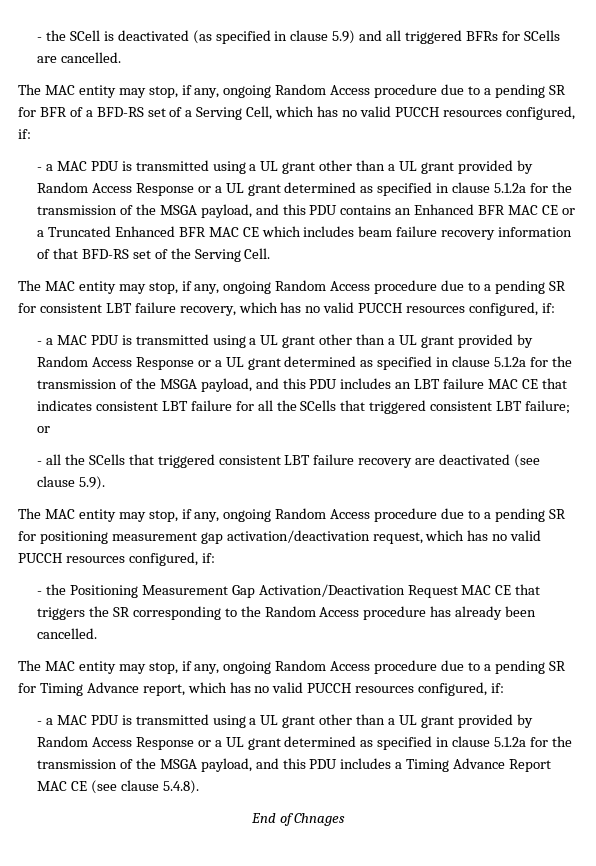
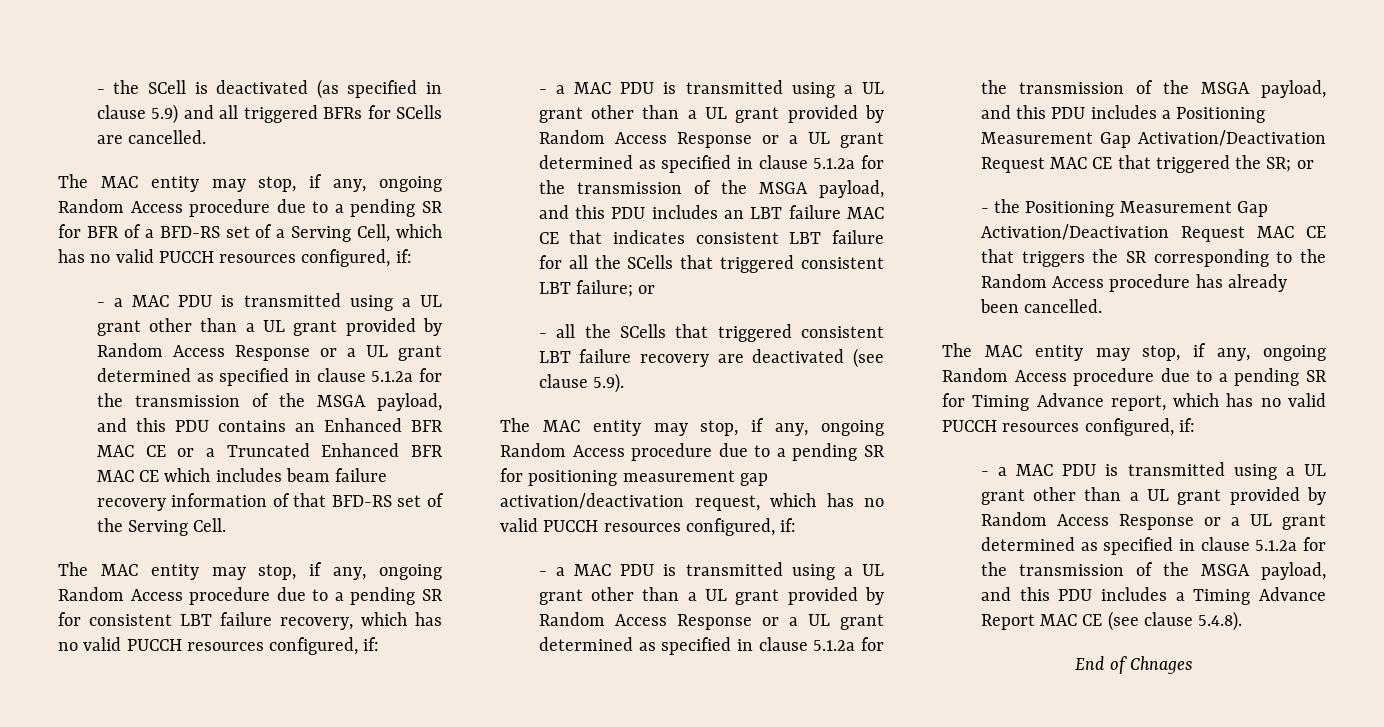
(215, 558) none -> [538,562,885,580] [538,587,884,605] [538,612,884,630] [538,637,884,655] [980,80,1326,98] [980,105,1266,123] [980,130,1326,148] [980,155,1314,173] // - a MAC PDU is transmitted using a UL grant other than a UL grant provided by Random Access Response or a UL grant determined as specified in clause 5.1.2a for the transmission of the MSGA payload, and this PDU includes a Positioning Measurement Gap Activation/Deactivation Request MAC CE that triggered the SR; or

